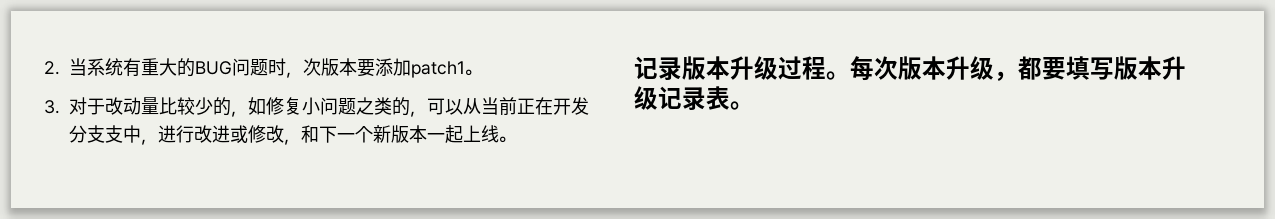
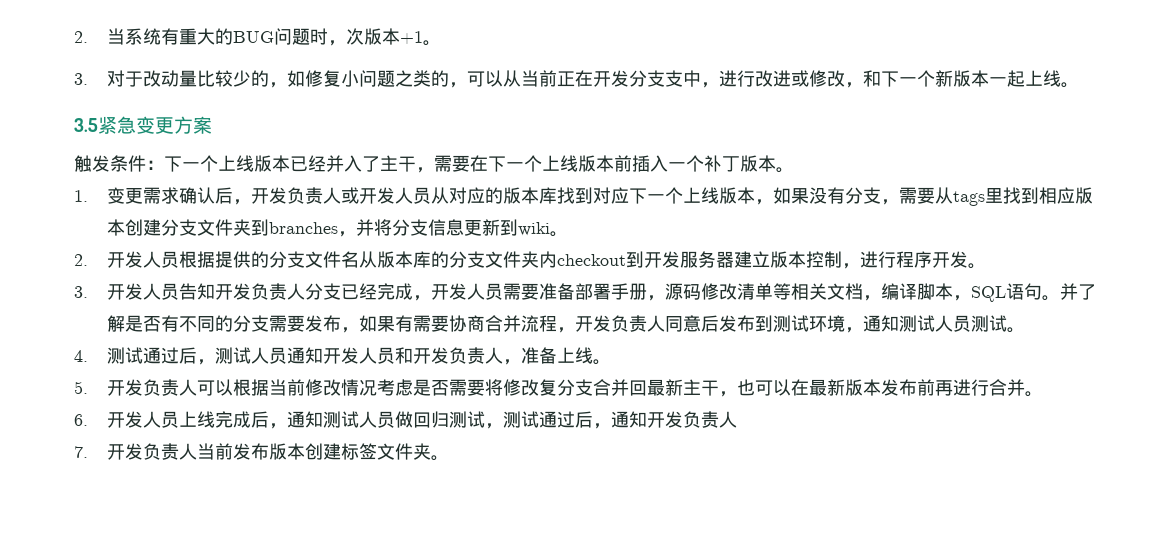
[357,58,466,78] 要添加patch1 -> [400,31,424,44] +1
[634,56,1186,81] [634,86,730,111] 记录版本升级过程。每次版本升级，都要填写版本升级记录表 -> [74,116,212,134] [74,155,794,173] [74,187,1094,206] [107,219,569,237] [74,251,987,269] [74,283,1097,302] [107,315,1026,333] [74,347,612,365] [74,379,1044,397] [74,411,738,429] [74,443,432,460] 3.5紧急变更方案 // 触发条件：下一个上线版本已经并入了主干，需要在下一个上线版本前插入一个补丁版本。 // 1.变更需求确认后，开发负责人或开发人员从对应的版本库找到对应下一个上线版本，如果没有分支，需要从tags里找到相应版本创建分支文件夹到branches，并将分支信息更新到wiki。 // 2.开发人员根据提供的分支文件名从版本库的分支文件夹内checkout到开发服务器建立版本控制，进行程序开发。 // 3.开发人员告知开发负责人分支已经完成，开发人员需要准备部署手册，源码修改清单等相关文档，编译脚本，SQL语句。并了解是否有不同的分支需要发布，如果有需要协商合并流程，开发负责人同意后发布到测试环境，通知测试人员测试。 // 4.测试通过后，测试人员通知开发人员和开发负责人，准备上线。 // 5.开发负责人可以根据当前修改情况考虑是否需要将修改复分支合并回最新主干，也可以在最新版本发布前再进行合并。 // 6.开发人员上线完成后，通知测试人员做回归测试，测试通过后，通知开发负责人 // 7.开发负责人当前发布版本创建标签文件夹

